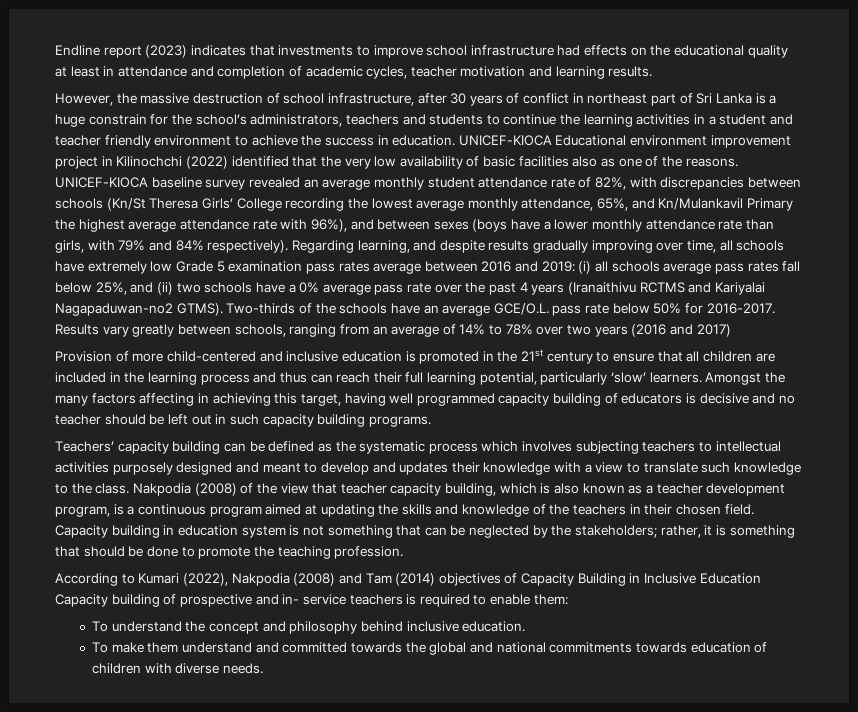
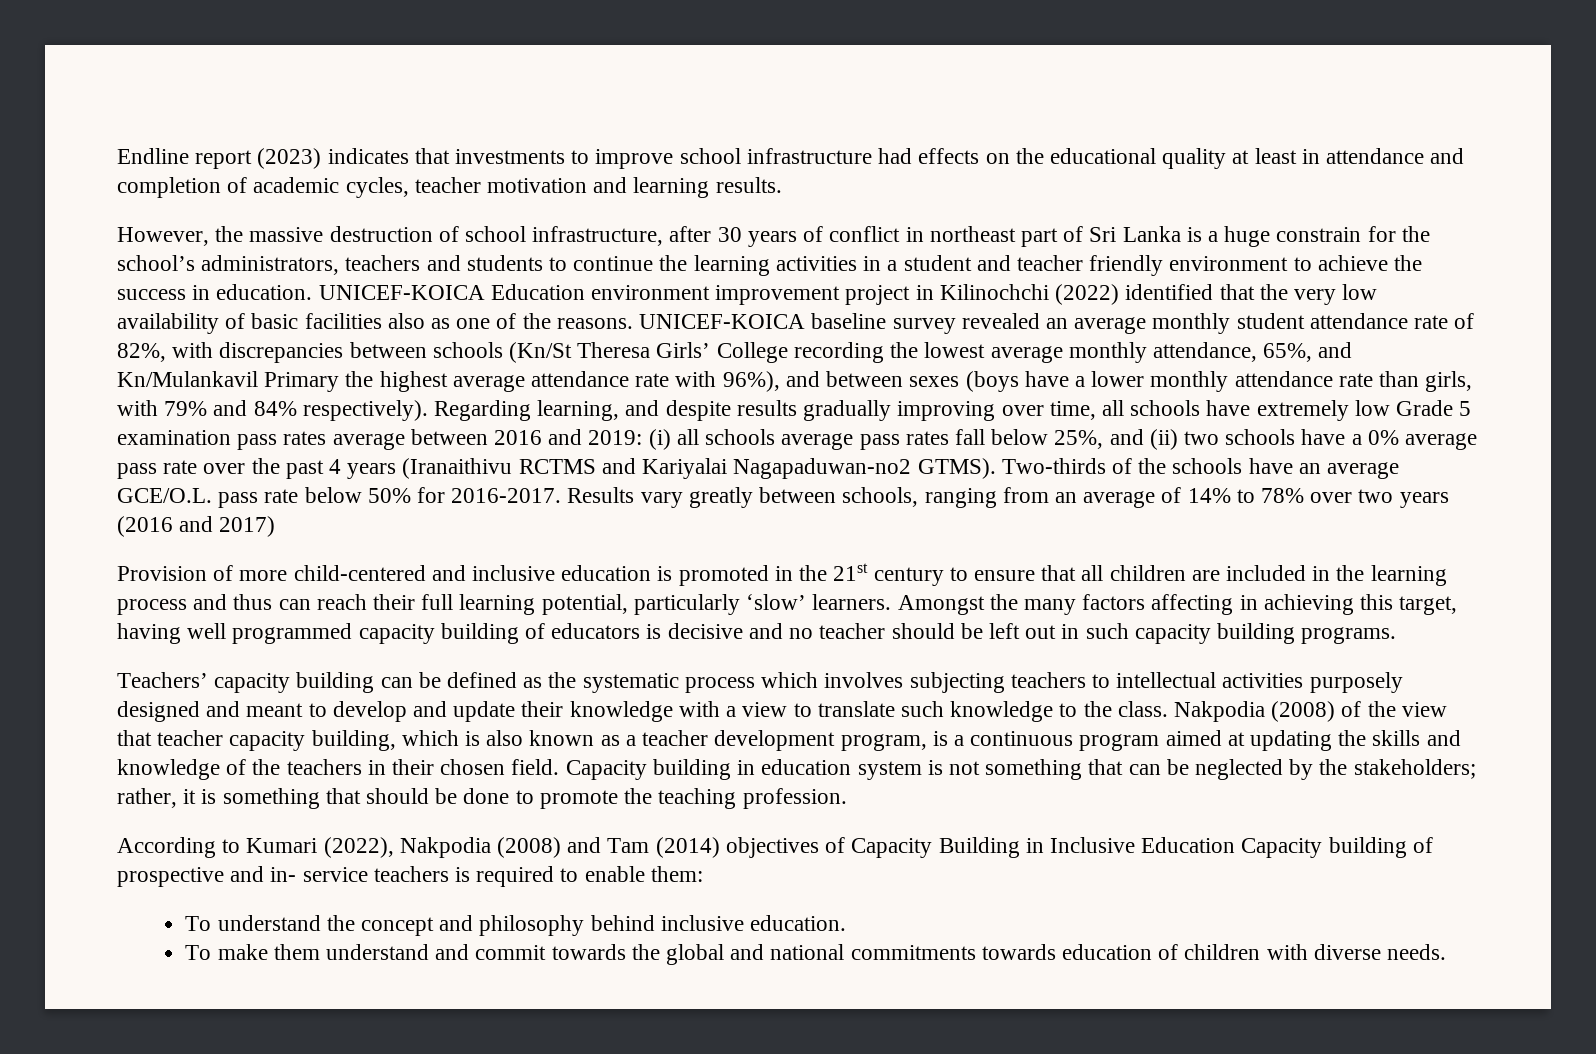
[458,135,627,146] UNICEF-KIOCA Educational -> [318,284,585,300] UNICEF-KOICA Education
[55,177,148,188] UNICEF-KIOCA -> [639,314,806,329] UNICEF-KOICA
[399,462,449,475] updates -> [453,701,516,722] update
[282,642,348,653] committed -> [475,945,547,960] commit

